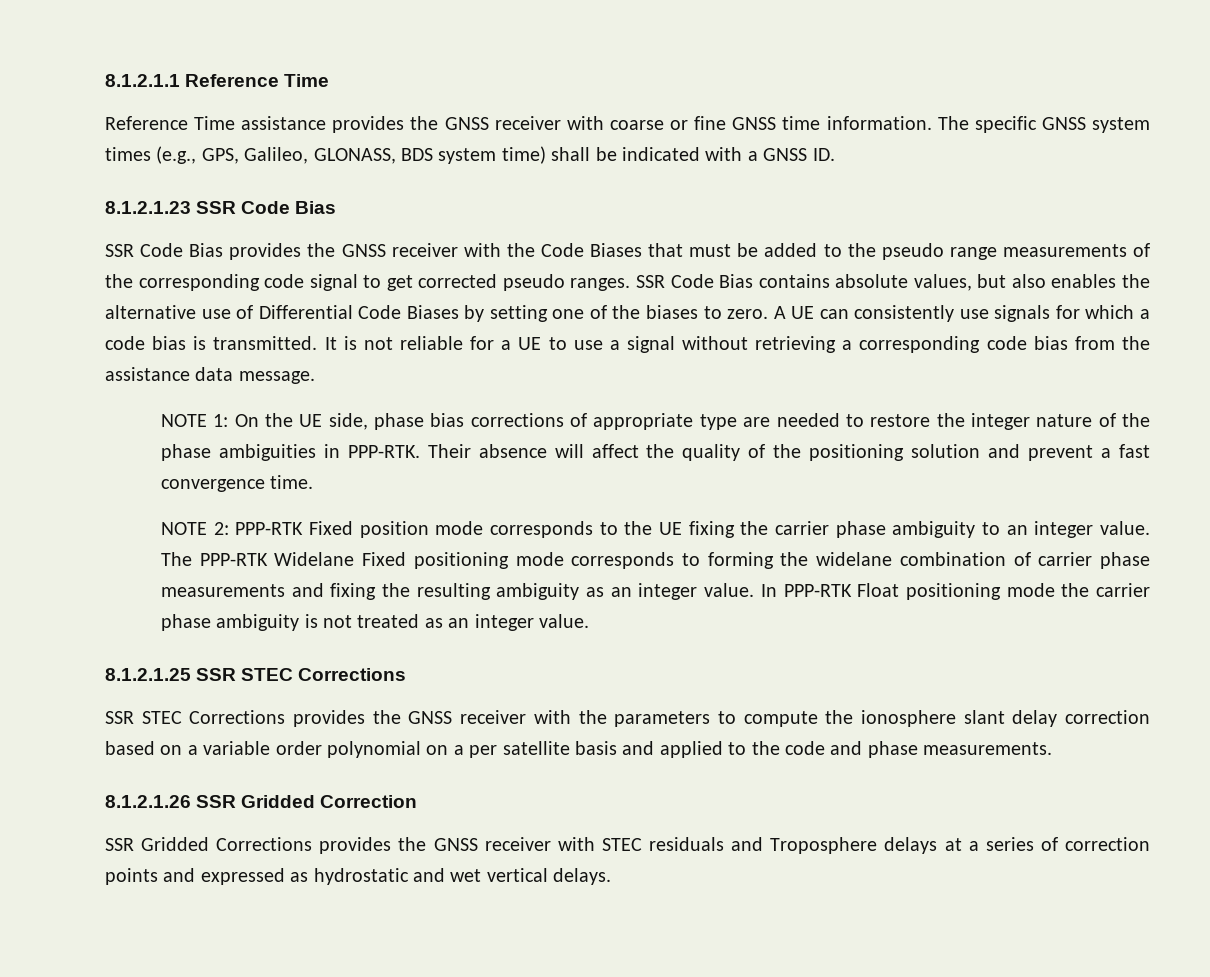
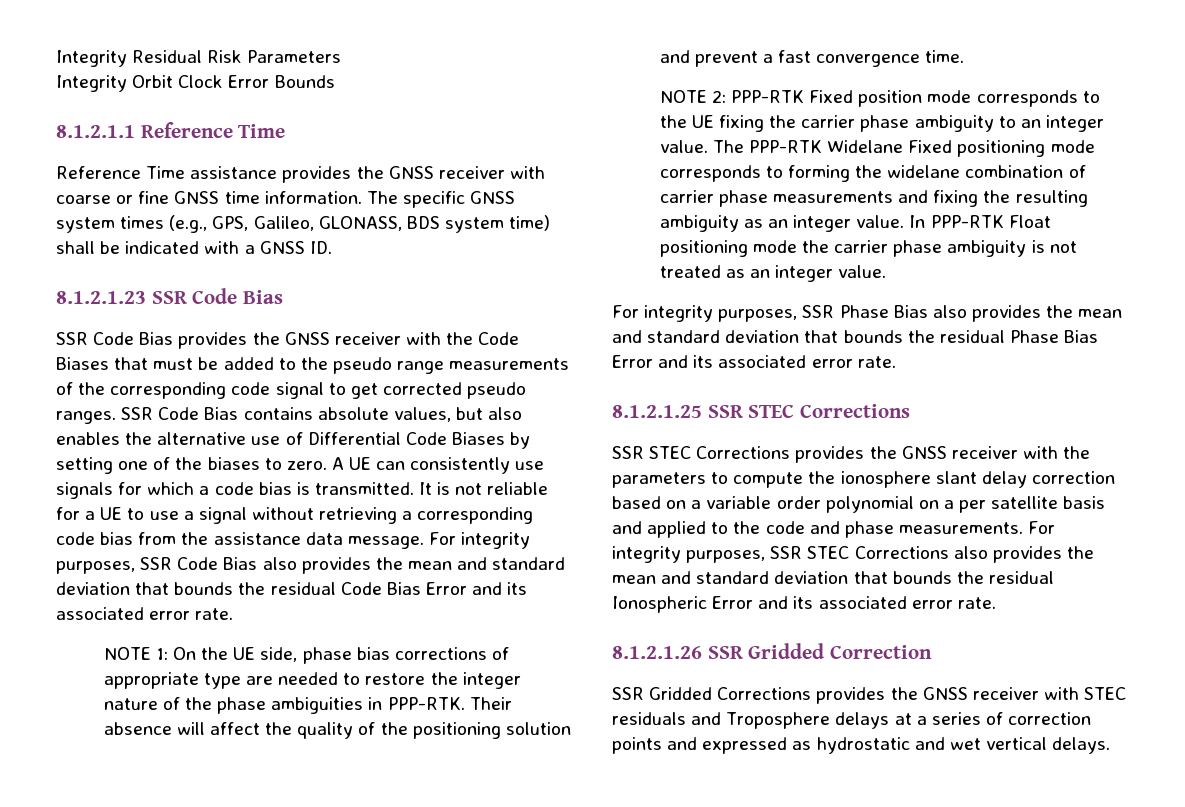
(105, 80) none -> [56,50,342,67] [56,75,335,92] Integrity Residual Risk Parameters // Integrity Orbit Clock Error Bounds //
(315, 377) none -> [428,532,531,549] [56,557,566,574] [56,582,528,595] [56,607,234,620] For integrity purposes, SSR Code Bias also provides the mean and standard deviation that bounds the residual Code Bias Error and its associated error rate.
(590, 621) none -> [612,305,1123,322] [612,330,1099,343] [612,355,896,368] // For integrity purposes, SSR Phase Bias also provides the mean and standard deviation that bounds the residual Phase Bias Error and its associated error rate.
(1053, 748) none -> [1028,521,1056,534] [612,546,1094,563] [612,571,1054,584] [612,596,996,613] For integrity purposes, SSR STEC Corrections also provides the mean and standard deviation that bounds the residual Ionospheric Error and its associated error rate.

